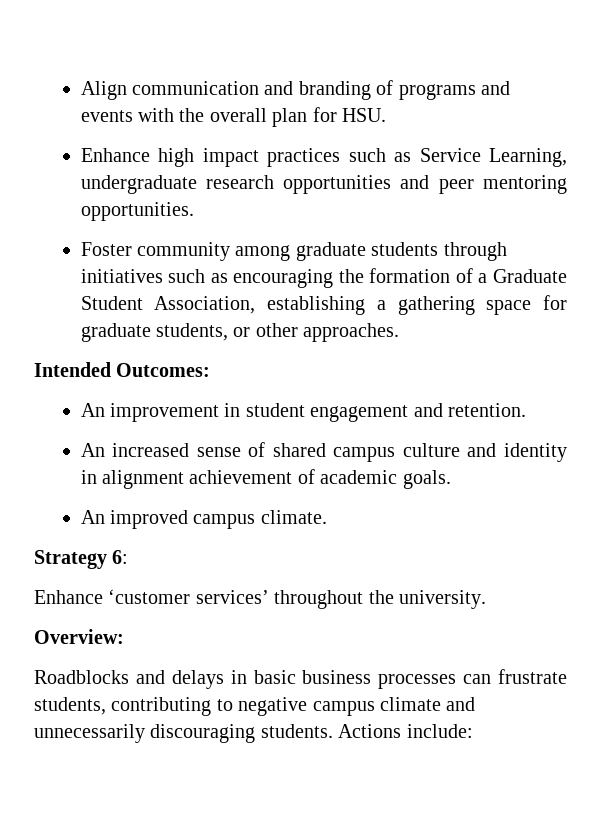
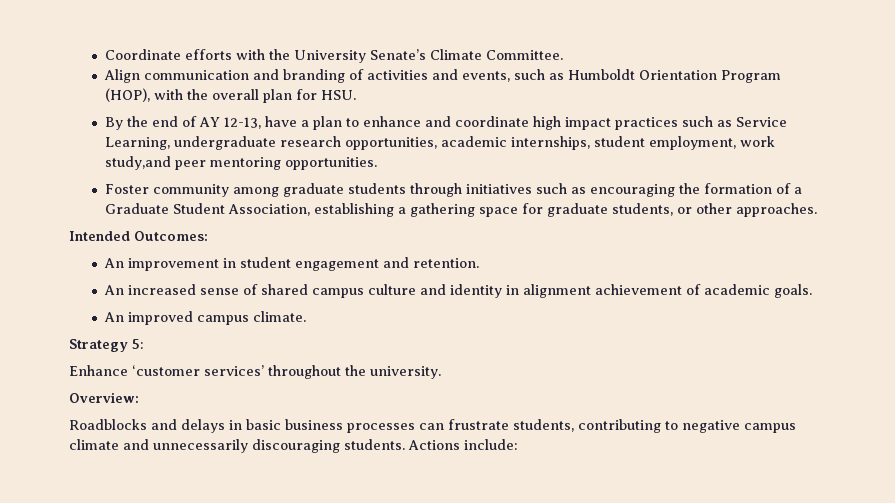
(80, 90) none -> [104,49,563,63] Coordinate efforts with the University Senate’s Climate Committee. //
[398,81,510,100] [80,110,133,122] programs and events -> [366,69,781,83] [104,88,150,102] activities and events, such as Humboldt Orientation Program (HOP),
[80,148,150,162] Enhance -> [104,116,529,130] By the end of AY 12-13, have a plan to enhance and coordinate
[283,175,430,194] opportunities and -> [344,136,775,150] [104,156,171,170] opportunities, academic internships, student employment, work study,and
[112,550,129,564] 6: -> [132,339,144,349] 5:

